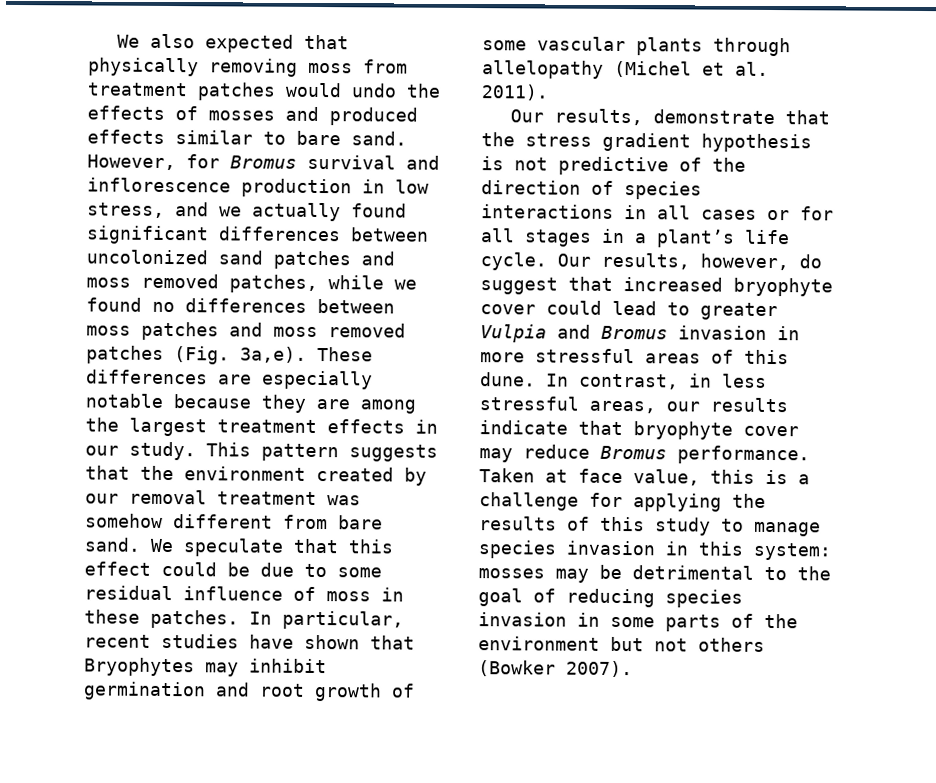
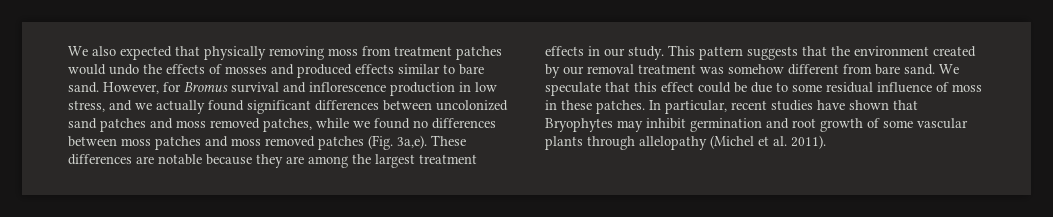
[262,370,373,390] especially -> (154, 160) none
[509,108,830,126] [481,132,812,153] [481,156,746,176] [481,180,702,200] [481,204,834,221] [480,228,790,248] [480,252,822,271] [480,276,833,297] [480,300,778,321] [480,324,800,343] [480,348,789,365] [480,372,767,390] [479,396,788,414] [479,420,799,440] [479,444,810,465] [479,468,810,486] [479,492,766,512] [479,516,821,537] [478,540,832,561] [478,564,831,583] [478,588,743,608] [478,612,798,632] [478,636,765,652] [478,660,633,678] // Our results, demonstrate that the stress gradient hypothesis is not predictive of the direction of species interactions in all cases or for all stages in a plant’s life cycle. Our results, however, do suggest that increased bryophyte cover could lead to greater Vulpia and Bromus invasion in more stressful areas of this dune. In contrast, in less stressful areas, our results indicate that bryophyte cover may reduce Bromus performance. Taken at face value, this is a challenge for applying the results of this study to manage species invasion in this system: mosses may be detrimental to the goal of reducing species invasion in some parts of the environment but not others (Bowker 2007). -> (826, 142) none

